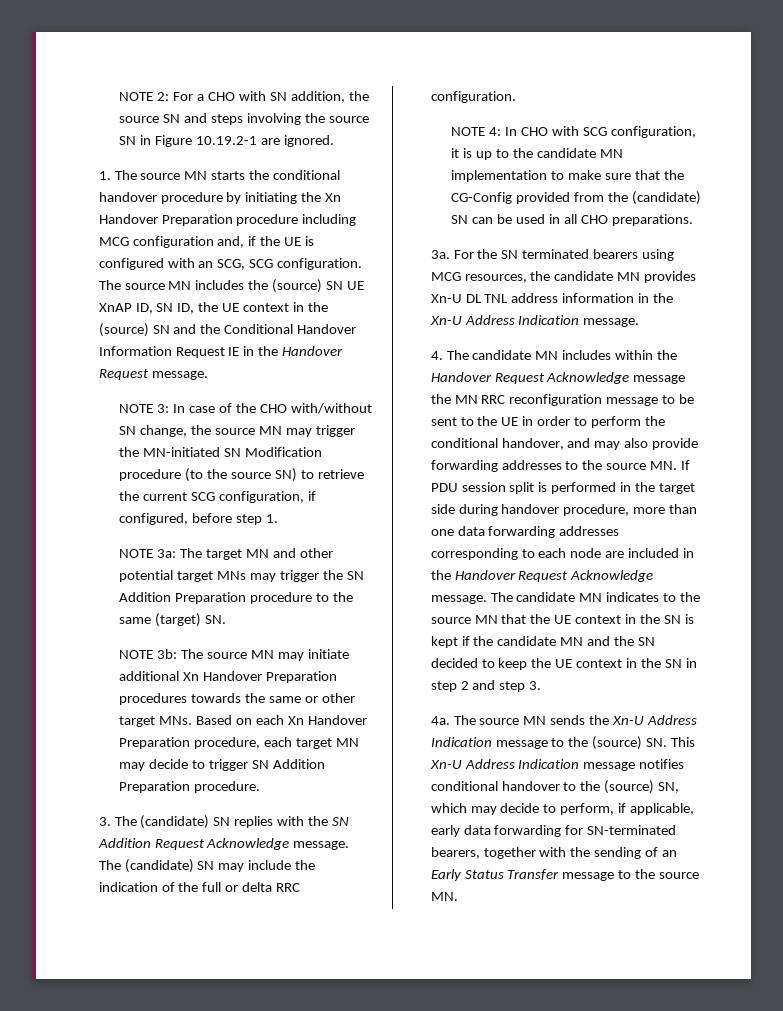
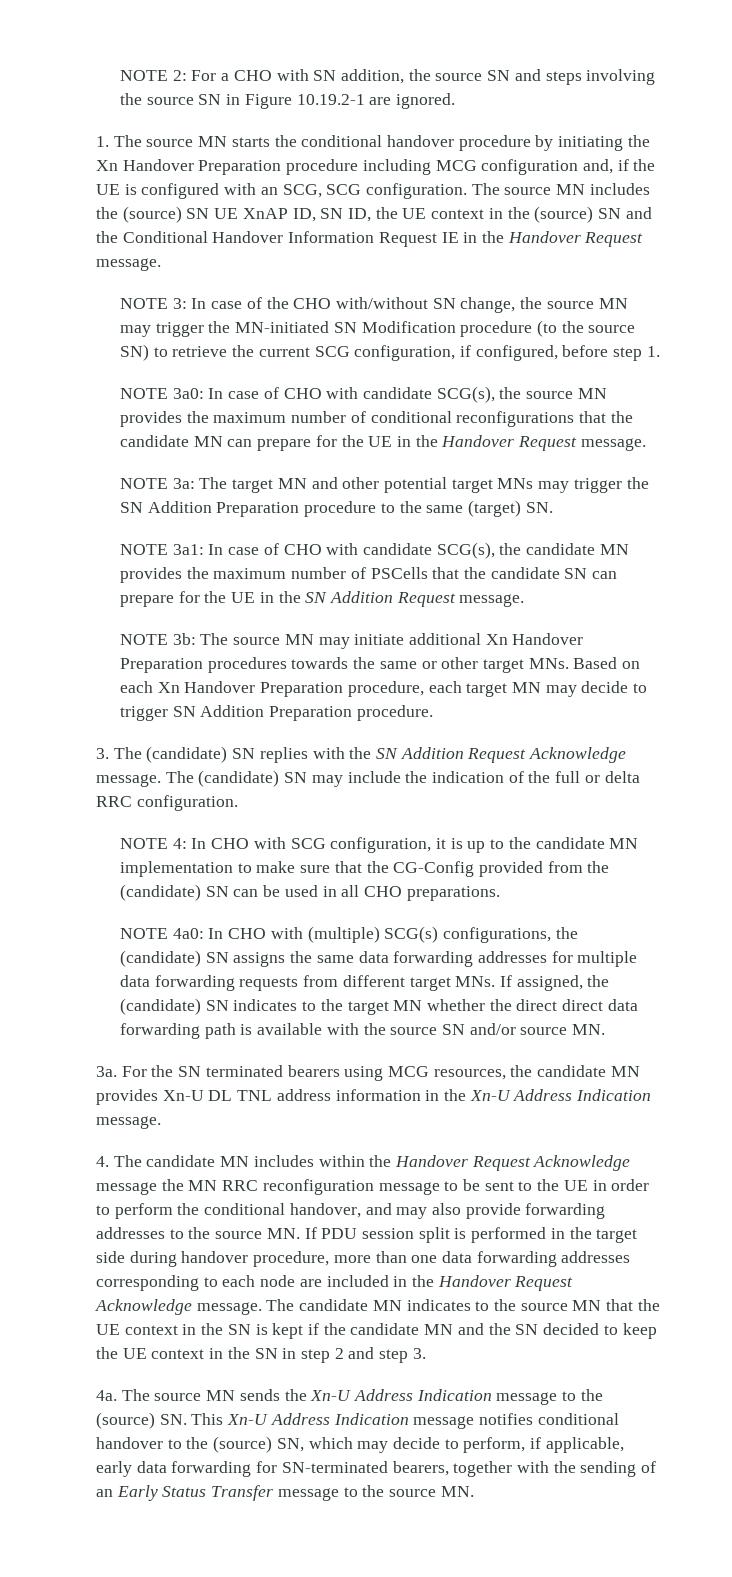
(278, 518) none -> [119,386,607,403] [119,411,633,427] [119,435,646,451] // NOTE 3a0: In case of CHO with candidate SCG(s), the source MN provides the maximum number of conditional reconfigurations that the candidate MN can prepare for the UE in the Handover Request message.
(227, 619) none -> [119,542,629,559] [119,567,618,583] [119,591,525,607] // NOTE 3a1: In case of CHO with candidate SCG(s), the candidate MN provides the maximum number of PSCells that the candidate SN can prepare for the UE in the SN Addition Request message.
(693, 220) none -> [119,926,578,943] [119,950,638,967] [119,975,610,991] [119,998,638,1015] [119,1023,606,1039] // NOTE 4a0: In CHO with (multiple) SCG(s) configurations, the (candidate) SN assigns the same data forwarding addresses for multiple data forwarding requests from different target MNs. If assigned, the (candidate) SN indicates to the target MN whether the direct direct data forwarding path is available with the source SN and/or source MN.

